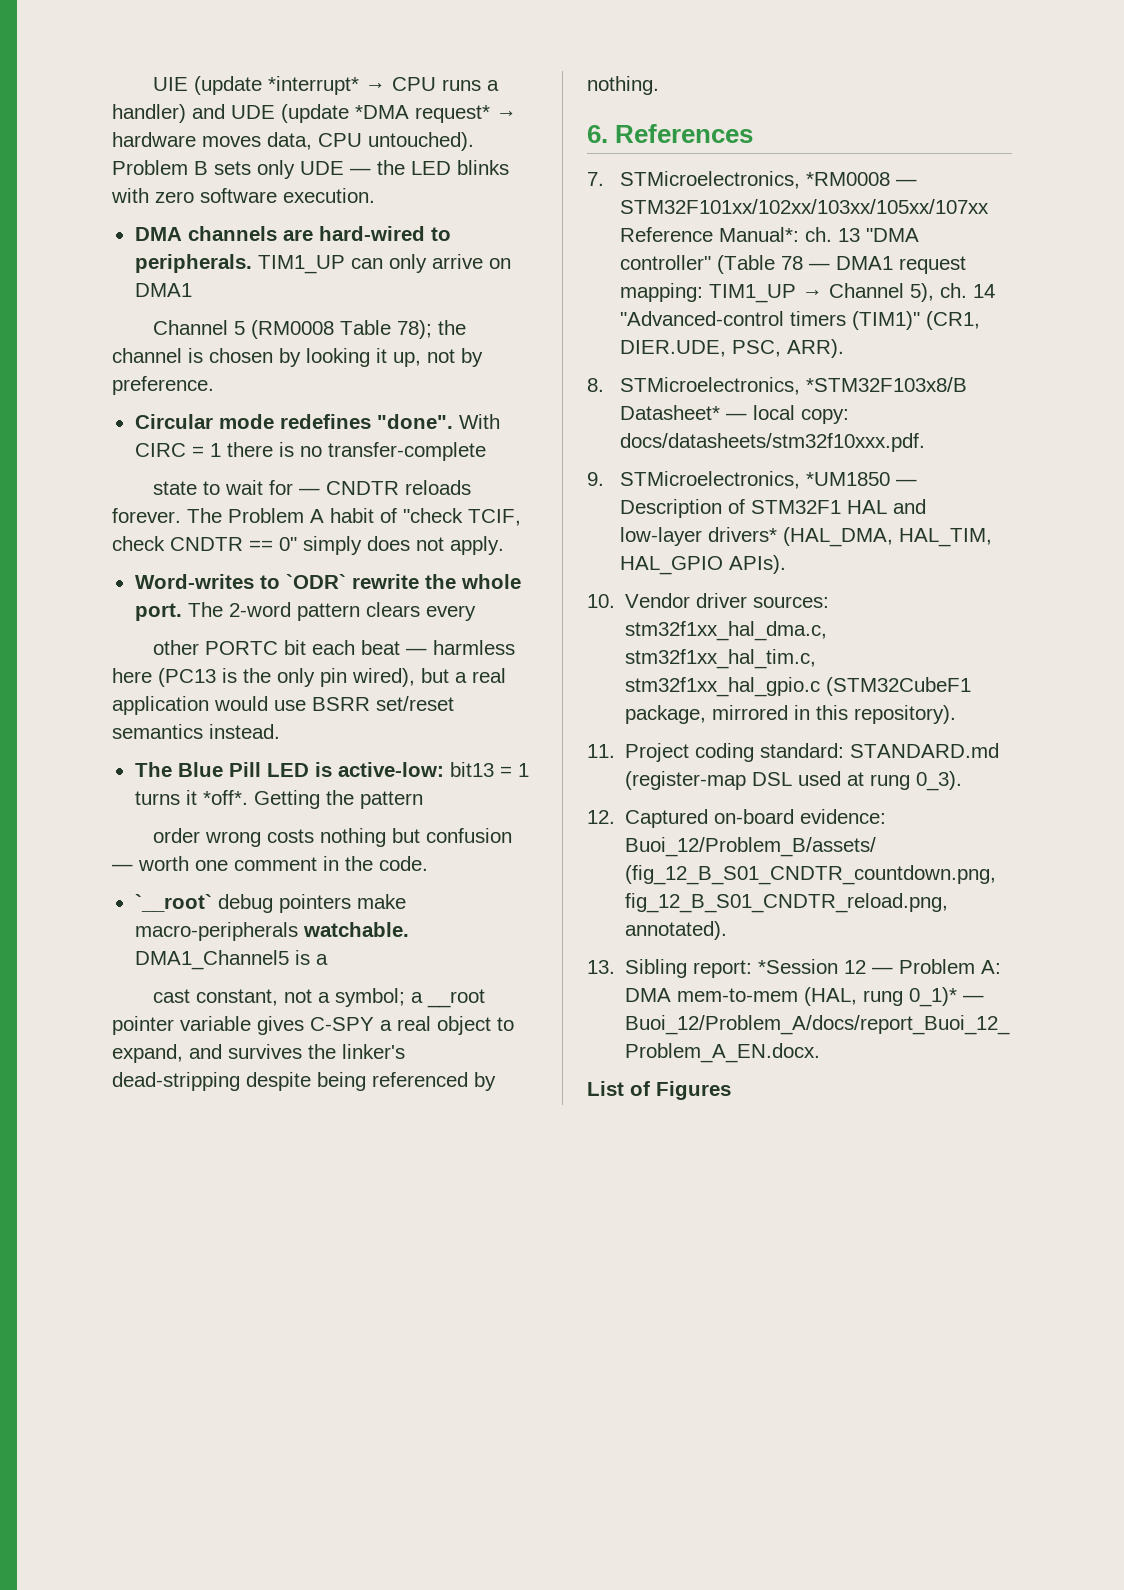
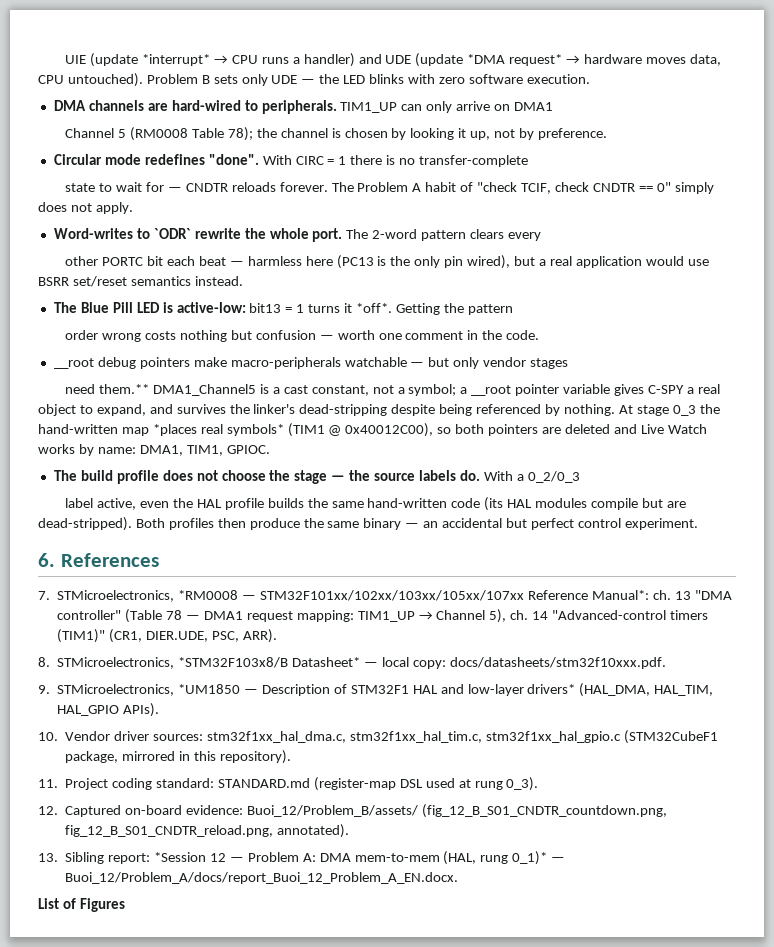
[134,894,212,912] `__root` -> [53,358,94,369] __root
[302,922,409,937] watchable. -> [344,357,569,369] [65,384,150,394] watchable — but only vendor stages // need them.**
(328, 959) // -> (280, 390) none
(659, 85) none -> [618,404,720,416] [38,423,707,437] [38,444,270,456] [53,470,580,484] [65,497,686,511] [38,517,698,531] At stage 0_3 the hand-written map *places real symbols* (TIM1 @ 0x40012C00), so both pointers are deleted and Live Watch works by name: DMA1, TIM1, GPIOC. // The build profile does not choose the stage — the source labels do. With a 0_2/0_3 // label active, even the HAL profile builds the same hand-written code (its HAL modules compile but are dead-stripped). Both profiles then produce the same binary — an accidental but perfect control experiment.

